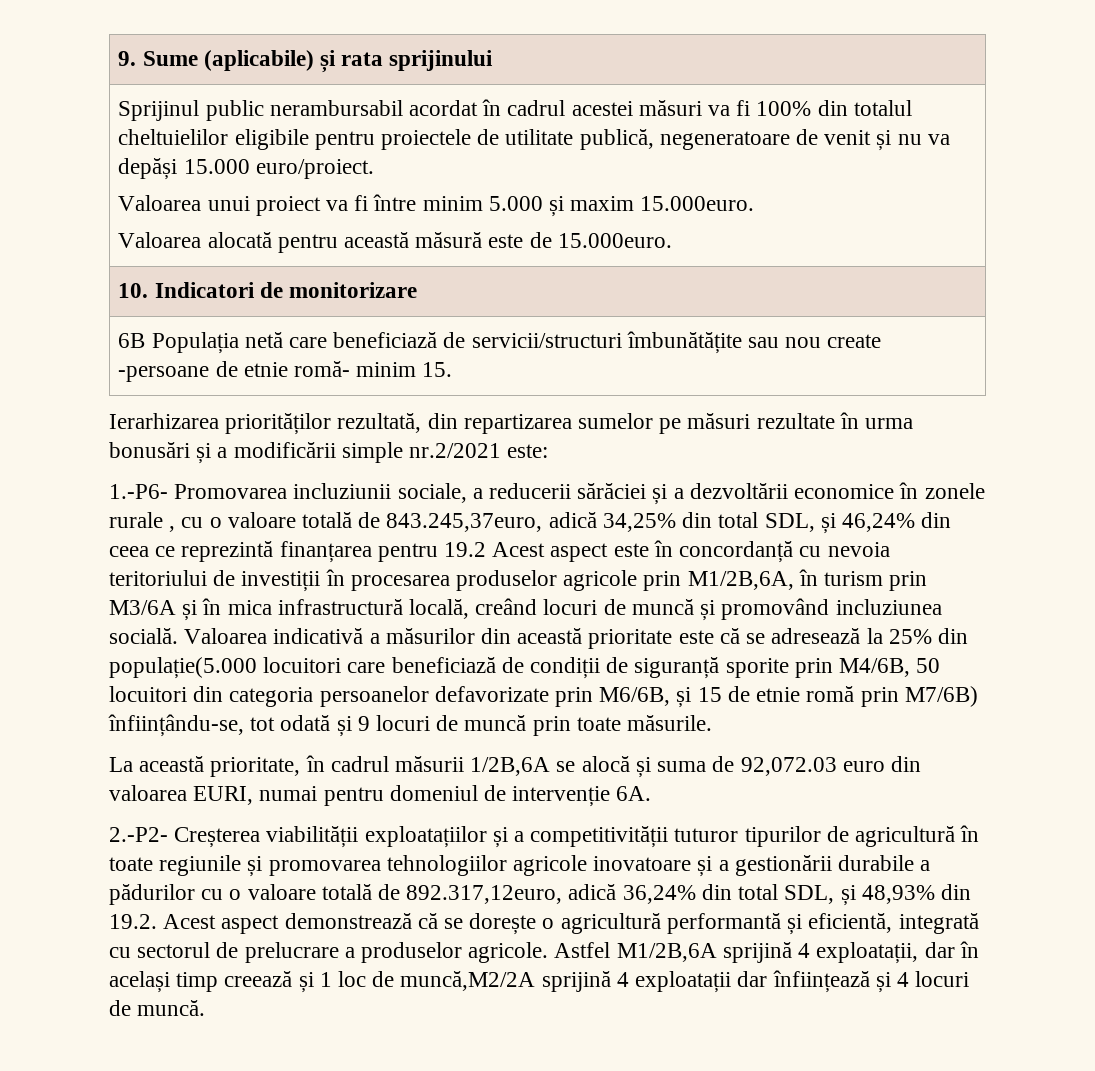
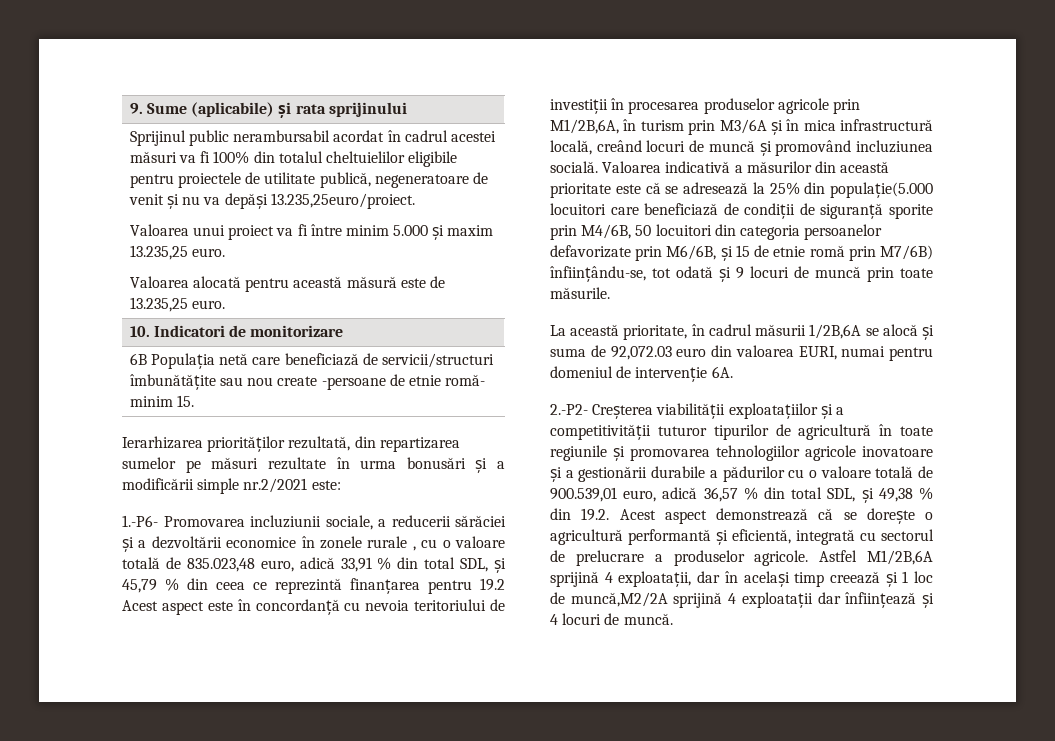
[183,159,374,179] 15.000 euro/proiect. -> [270,193,415,209] 13.235,25euro/proiect.
[640,196,755,211] 15.000euro. -> [129,245,225,260] 13.235,25 euro.
[557,233,672,248] 15.000euro. -> [129,297,225,312] 13.235,25 euro.
[386,512,915,534] 843.245,37euro, adică 34,25% din total SDL, și 46,24% -> [186,557,506,573] [122,578,179,593] 835.023,48 euro, adică 33,91 % din total SDL, și 45,79 %
[406,884,935,906] 892.317,12euro, adică 36,24% din total SDL, și 48,93% -> [550,487,933,503] 900.539,01 euro, adică 36,57 % din total SDL, și 49,38 %

